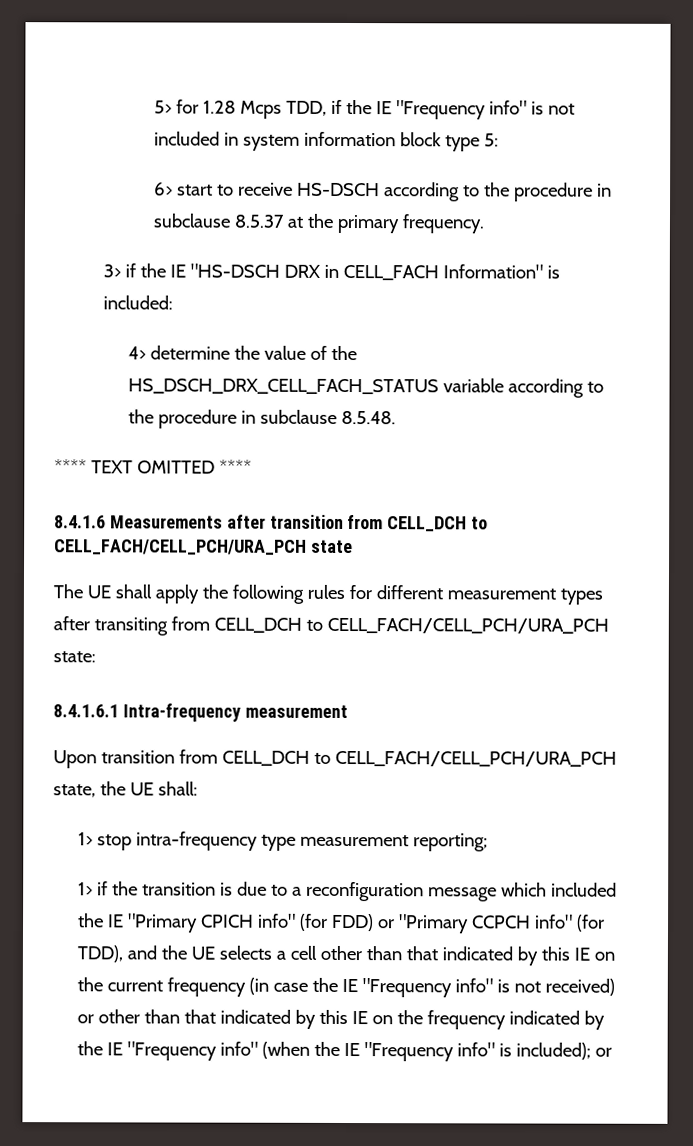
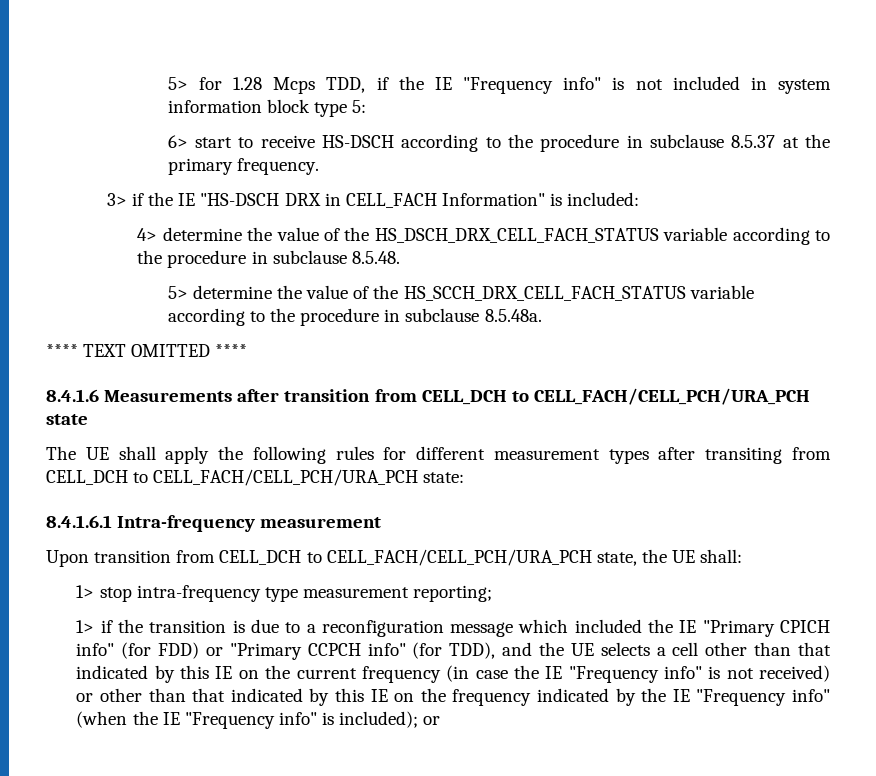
(397, 417) none -> [167,285,754,301] [167,308,542,326] // 5> determine the value of the HS_SCCH_DRX_CELL_FACH_STATUS variable according to the procedure in subclause 8.5.48a.

